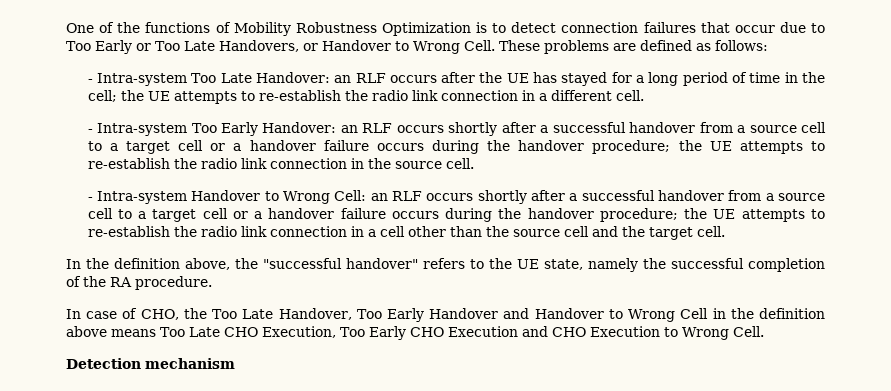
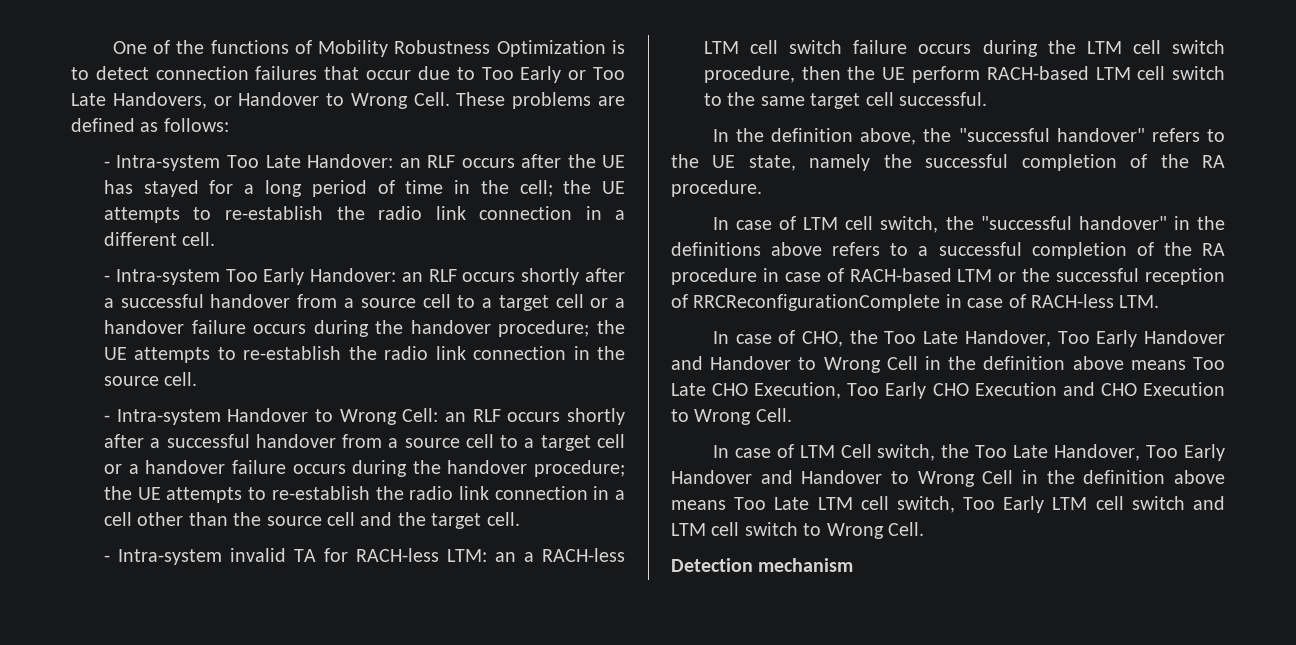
(725, 231) none -> [103,548,625,565] [703,40,1225,57] [703,66,1225,83] [703,92,987,109] // - Intra-system invalid TA for RACH-less LTM: an a RACH-less LTM cell switch failure occurs during the LTM cell switch procedure, then the UE perform RACH-based LTM cell switch to the same target cell successful.
(212, 283) none -> [712,216,1225,233] [671,242,1225,259] [671,268,1225,285] [671,294,1160,311] // In case of LTM cell switch, the "successful handover" in the definitions above refers to a successful completion of the RA procedure in case of RACH-based LTM or the successful reception of RRCReconfigurationComplete in case of RACH-less LTM.
(764, 331) none -> [712,444,1225,461] [671,470,1225,487] [671,496,1225,513] [671,522,924,539] // In case of LTM Cell switch, the Too Late Handover, Too Early Handover and Handover to Wrong Cell in the definition above means Too Late LTM cell switch, Too Early LTM cell switch and LTM cell switch to Wrong Cell.

